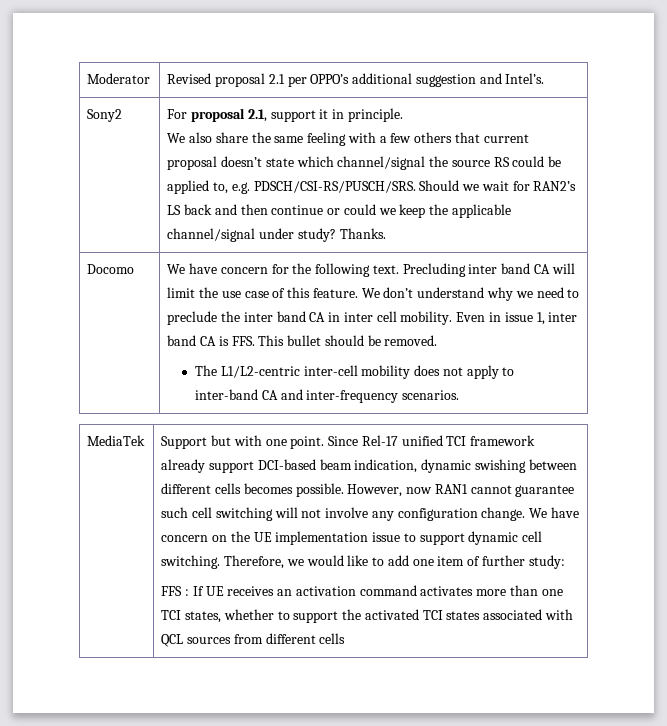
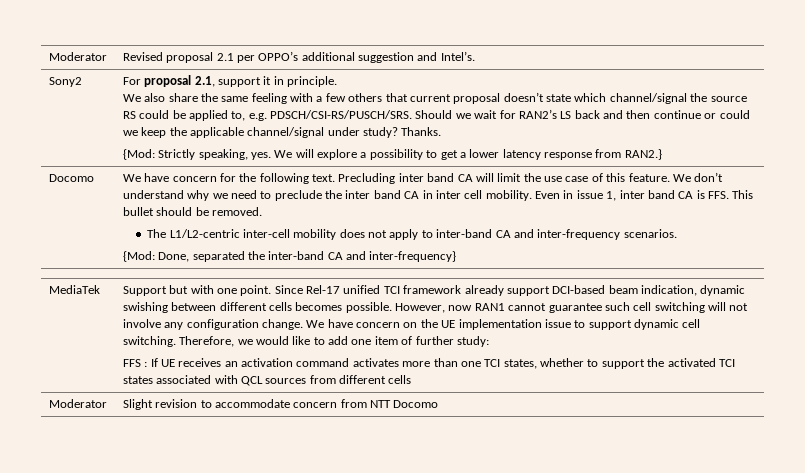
(386, 233) none -> [122,149,662,160] // {Mod: Strictly speaking, yes. We will explore a possibility to get a lower latency response from RAN2.}
(460, 395) none -> [122,251,457,262] // {Mod: Done, separated the inter-band CA and inter-frequency}
(346, 638) none -> [48,399,107,408] [122,399,439,410] // Moderator | Slight revision to accommodate concern from NTT Docomo

